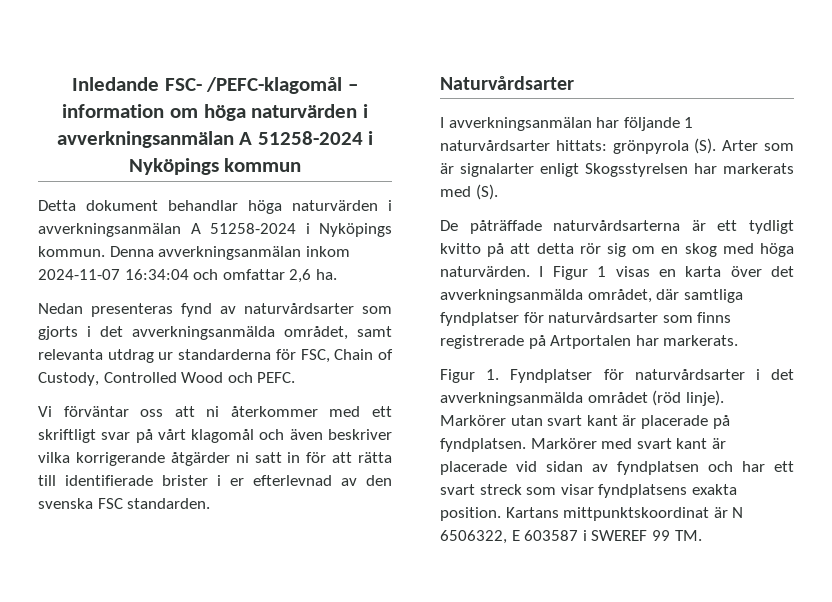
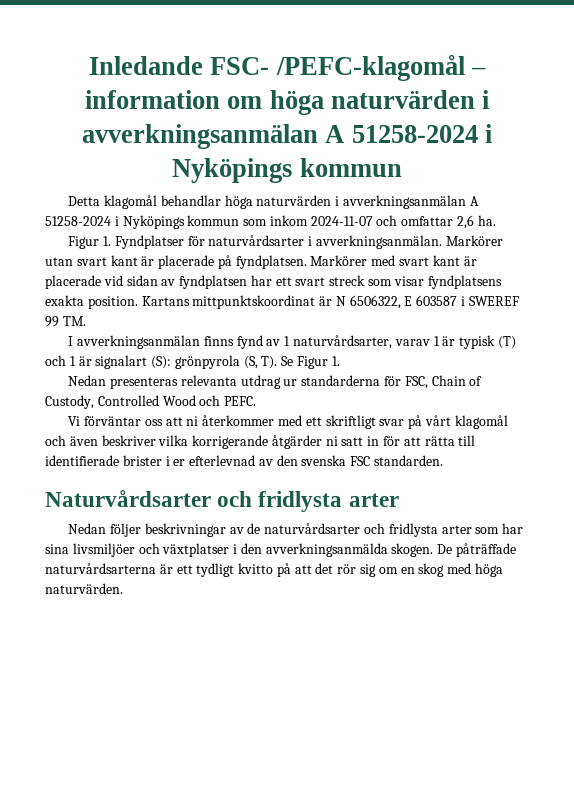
[86,200,158,211] dokument -> [104,195,158,209] klagomål
[38,246,302,260] kommun. Denna avverkningsanmälan -> [187,215,268,226] kommun som
[124,269,189,280] 16:34:04 -> (373, 221) none
[38,303,392,317] [38,326,392,340] Nedan presenteras fynd av naturvårdsarter som gjorts i det avverkningsanmälda området, samt -> [68,235,503,249] [45,255,477,269] [45,275,502,289] [45,295,519,309] [45,316,86,327] [68,335,516,349] [45,355,340,369] [68,375,179,389] Figur 1. Fyndplatser för naturvårdsarter i avverkningsanmälan. Markörer utan svart kant är placerade på fyndplatsen. Markörer med svart kant är placerade vid sidan av fyndplatsen har ett svart streck som visar fyndplatsens exakta position. Kartans mittpunktskoordinat är N 6506322, E 603587 i SWEREF 99 TM. // I avverkningsanmälan finns fynd av 1 naturvårdsarter, varav 1 är typisk (T) och 1 är signalart (S): grönpyrola (S, T). Se Figur 1. // Nedan presenteras
[440,117,694,131] [440,138,794,154] [440,163,794,177] [440,184,498,200] // I avverkningsanmälan har följande 1 naturvårdsarter hittats: grönpyrola (S). Arter som är signalarter enligt Skogsstyrelsen har markerats med (S). // -> [217,491,399,512] [68,523,524,537] [45,543,434,557] och fridlysta arter // Nedan följer beskrivningar av de naturvårdsarter och fridlysta arter som har sina livsmiljöer och växtplatser i den avverkningsanmälda skogen.
[536,243,574,254] detta -> [315,563,334,574] det
[539,266,794,280] [440,289,743,303] [440,312,732,326] [440,335,739,349] [440,369,794,383] [440,390,724,406] [440,415,730,429] [440,438,726,452] [440,461,794,475] [440,484,737,498] [440,507,744,521] [440,530,702,544] I Figur 1 visas en karta över det avverkningsanmälda området, där samtliga fyndplatser för naturvårdsarter som finns registrerade på Artportalen har markerats. // Figur 1. Fyndplatser för naturvårdsarter i det avverkningsanmälda området (röd linje). Markörer utan svart kant är placerade på fyndplatsen. Markörer med svart kant är placerade vid sidan av fyndplatsen och har ett svart streck som visar fyndplatsens exakta position. Kartans mittpunktskoordinat är N 6506322, E 603587 i SWEREF 99 TM. -> (123, 588) none

